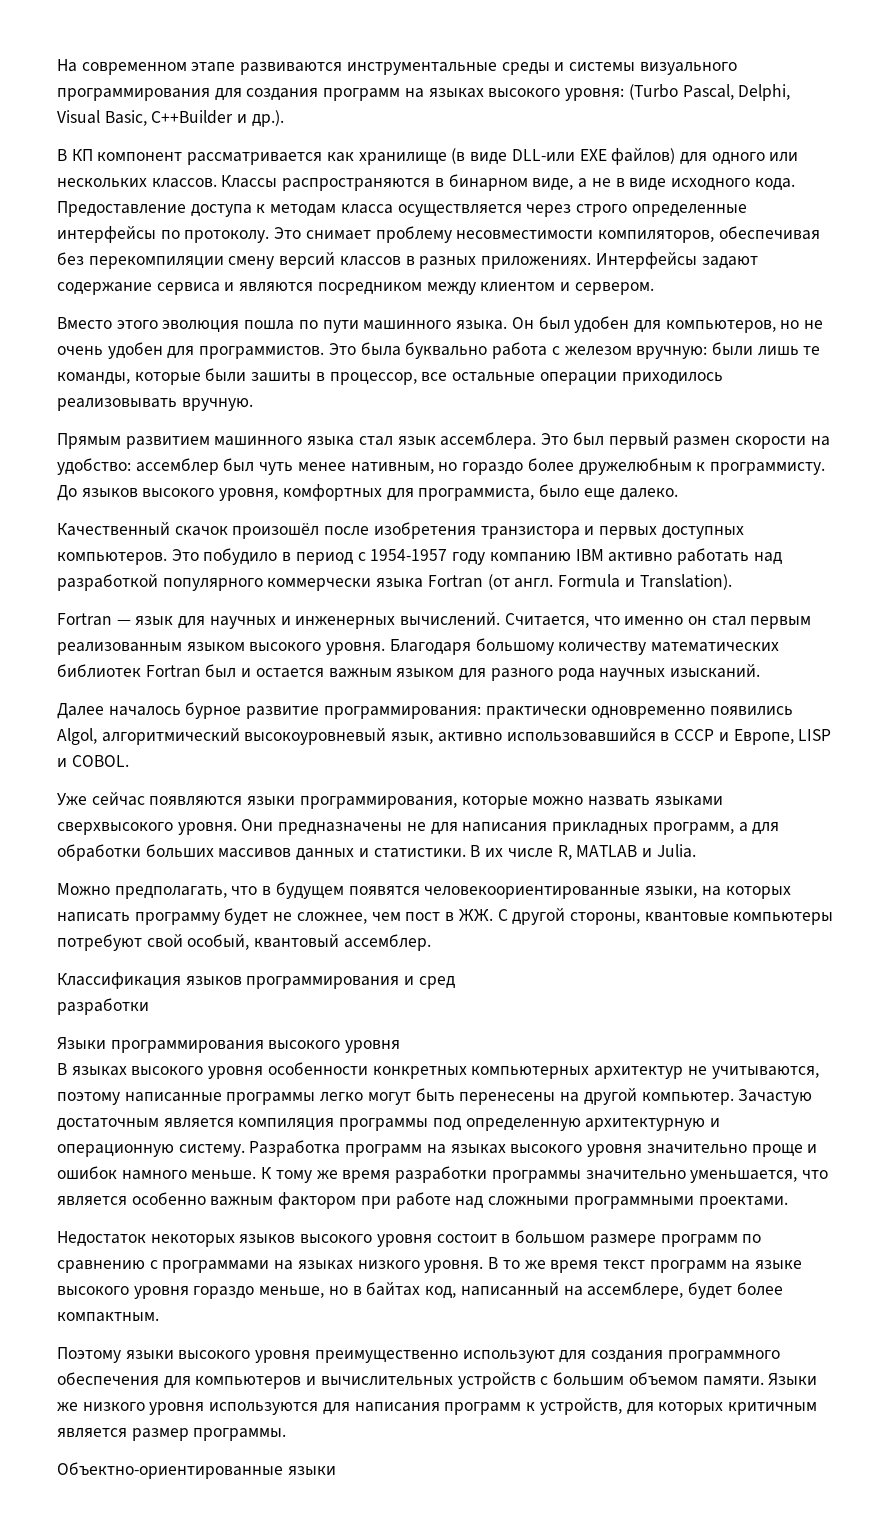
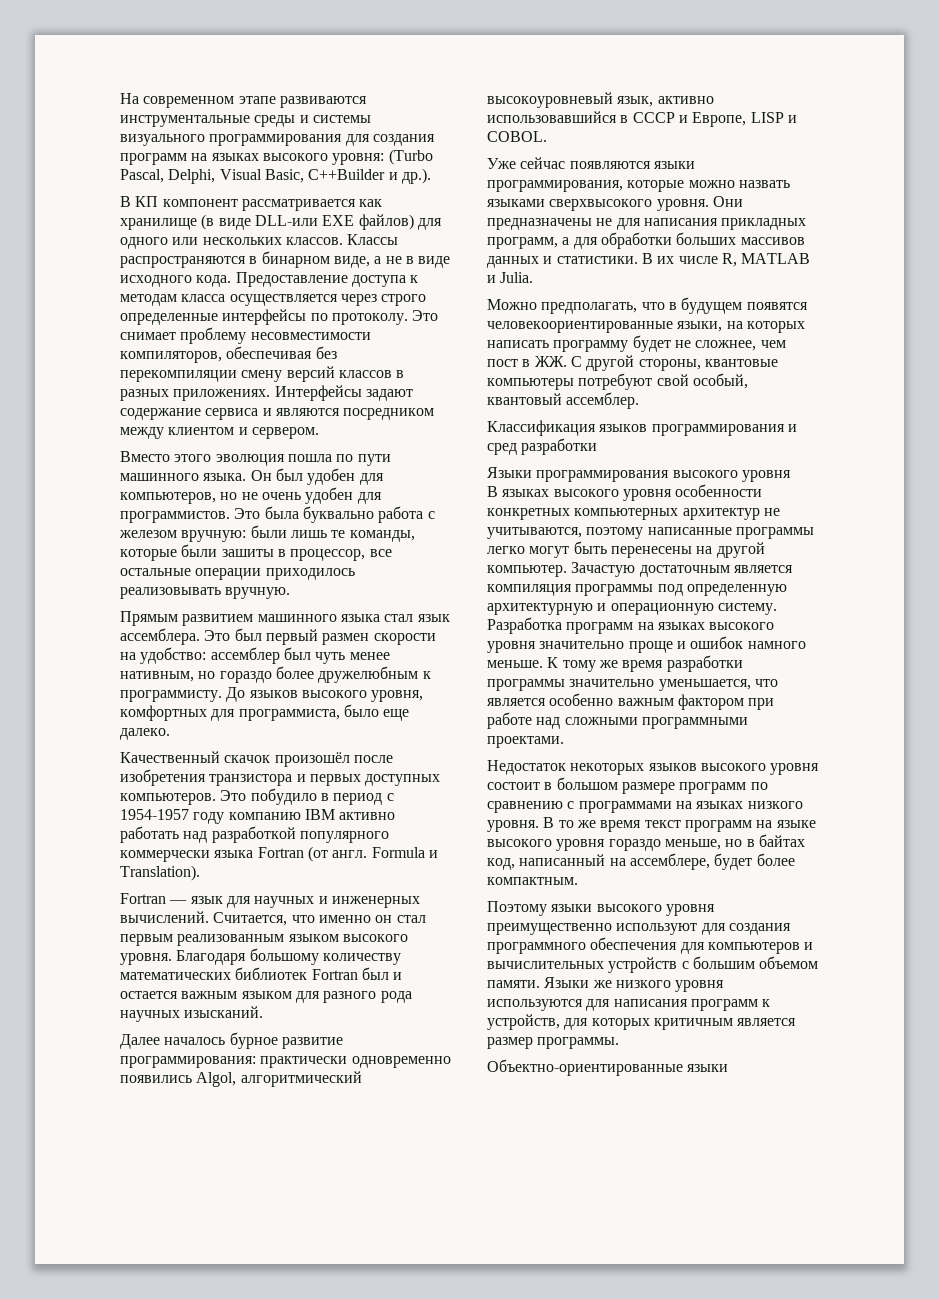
(455, 982) // -> (517, 449) none

